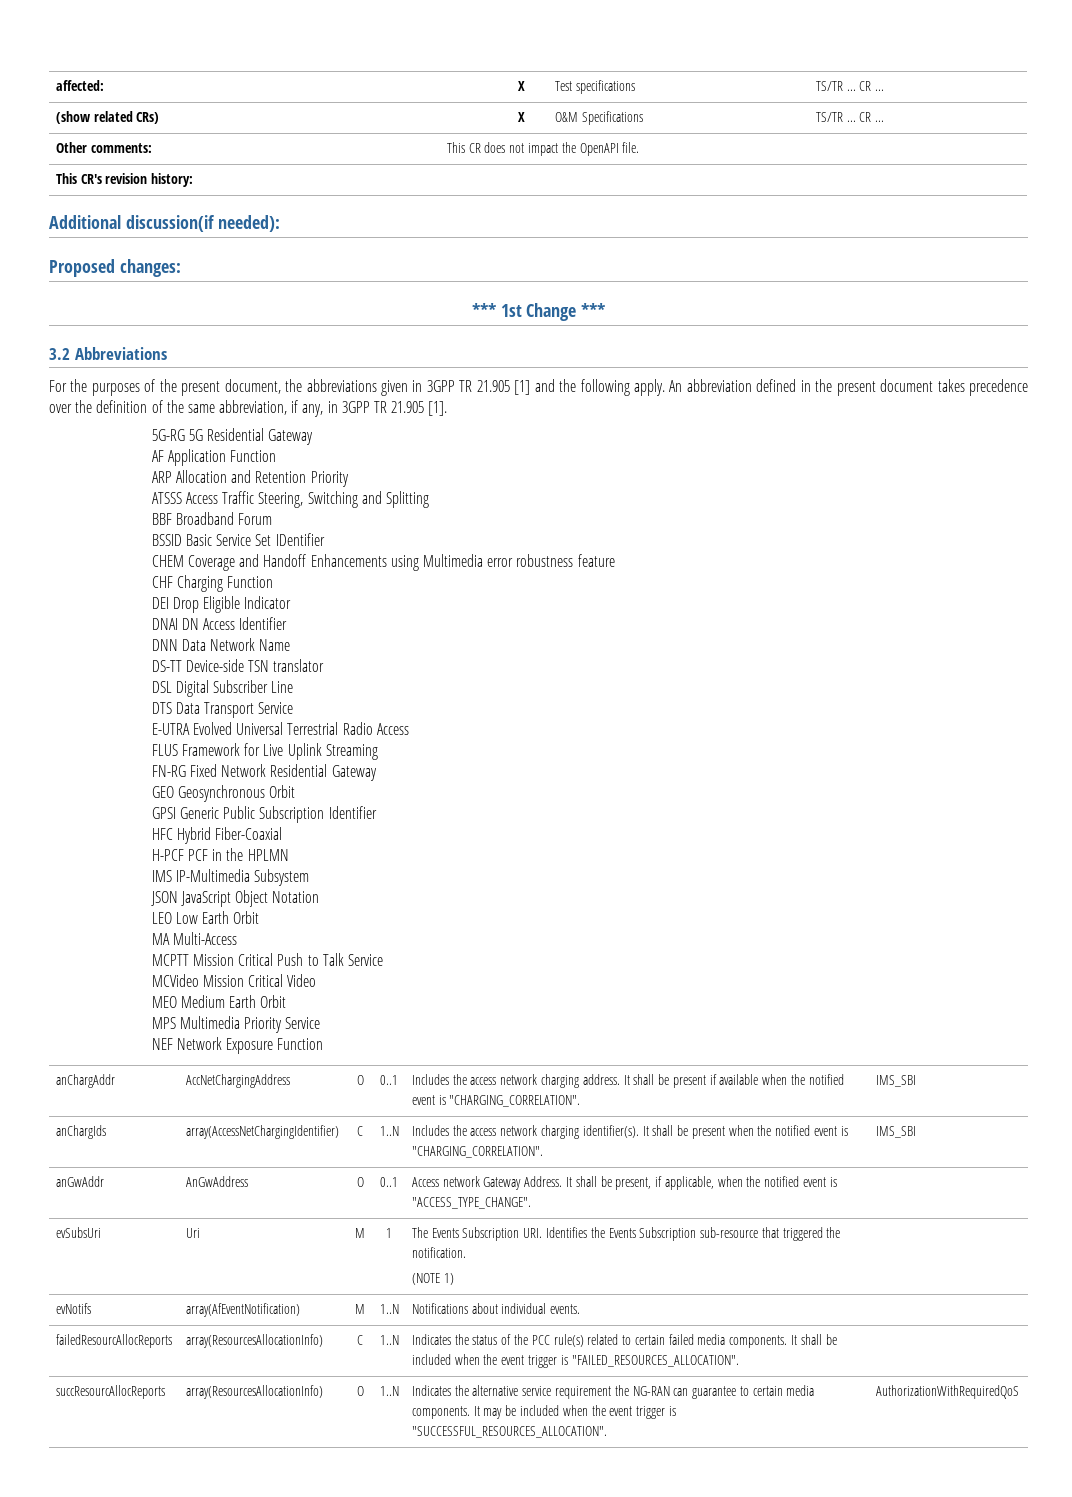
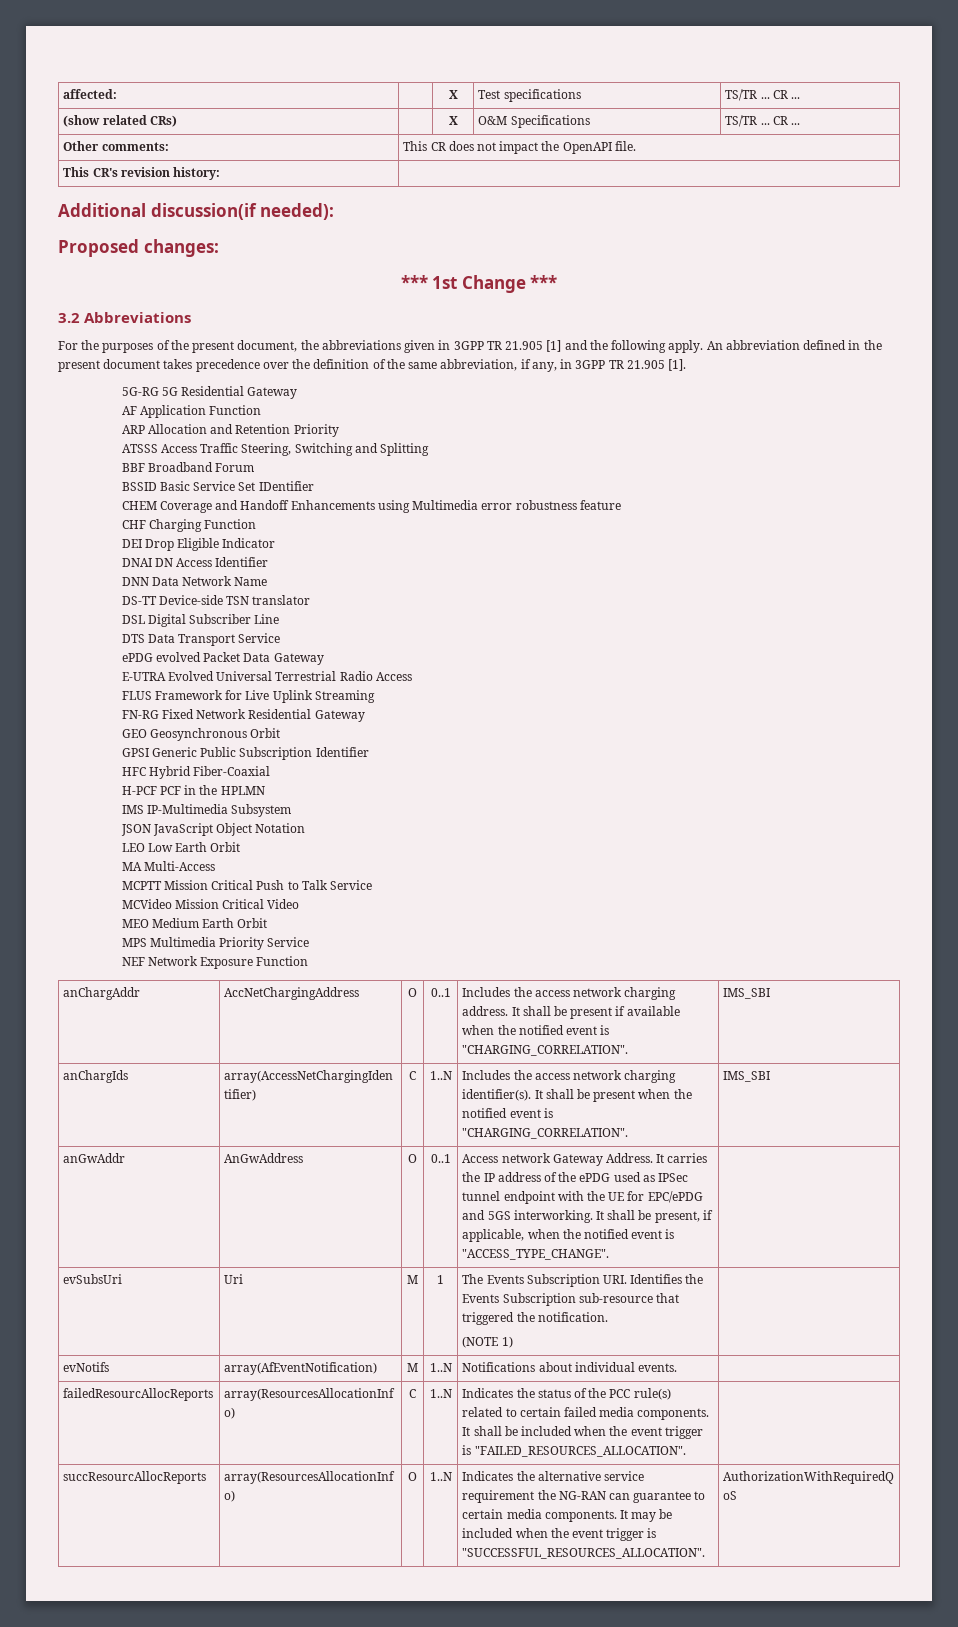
(294, 708) none -> [121,652,324,665] // ePDG evolved Packet Data Gateway
(572, 1182) none -> [667,1153,708,1163] [462,1172,689,1182] [462,1191,703,1204] [462,1210,604,1223] carries the IP address of the ePDG used as IPSec tunnel endpoint with the UE for EPC/ePDG and 5GS interworking. It

